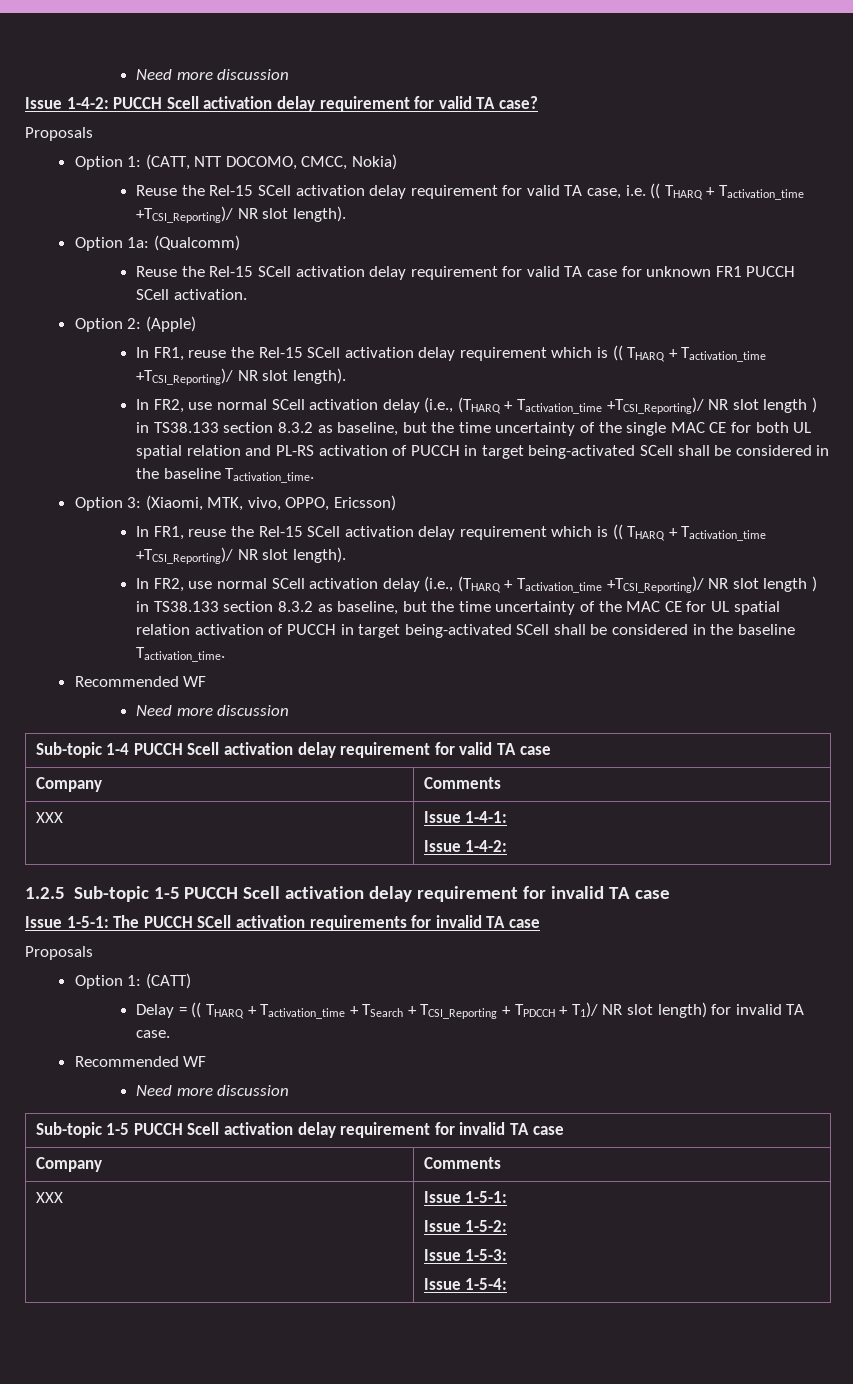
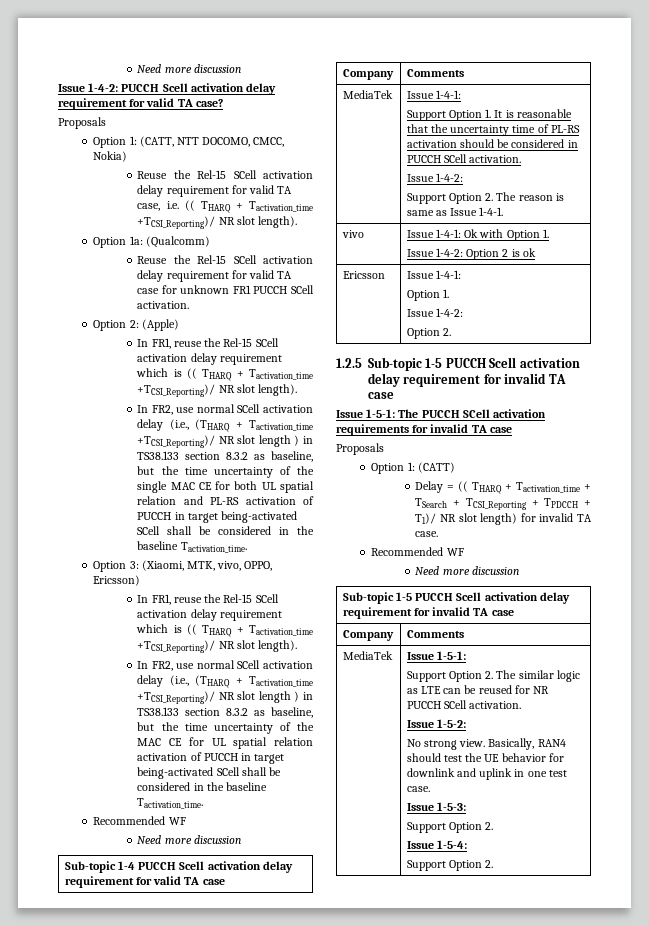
[35,812,63,823] [423,811,508,823] [423,840,508,852] XXX | Issue 1-4-1: // Issue 1-4-2: -> [342,90,393,99] [406,90,461,99] [406,109,572,121] [406,124,580,136] [406,139,578,148] [406,154,522,163] [406,173,463,182] [406,192,564,204] [406,207,504,216] [341,230,364,238] [406,229,549,241] [406,248,536,260] [342,271,385,279] [406,270,461,279] [406,289,449,301] [406,308,463,317] [406,328,451,339] MediaTek | Issue 1-4-1: // Support Option 1. It is reasonable that the uncertainty time of PL-RS activation should be considered in PUCCH SCell activation. // Issue 1-4-2: // Support Option 2. The reason is same as Issue 1-4-1. // vivo | Issue 1-4-1: Ok with Option 1. // Issue 1-4-2: Option 2 is ok // Ericsson | Issue 1-4-1: // Option 1. // Issue 1-4-2: // Option 2.
[35,1192,63,1203] XXX -> [342,651,393,660] MediaTek
[423,1220,508,1232] Issue 1-5-2: -> [406,670,580,682] [406,685,550,694] [406,700,522,709] [406,719,466,728] [406,738,566,750] [406,753,564,762] [406,768,567,780] [406,786,430,792] Support Option 2. The similar logic as LTE can be reused for NR PUCCH SCell activation. // Issue 1-5-2: // No strong view. Basically, RAN4 should test the UE behavior for downlink and uplink in one test case.
(508, 1255) none -> [406,822,494,833] // Support Option 2.
(508, 1284) none -> [406,860,494,871] // Support Option 2.

